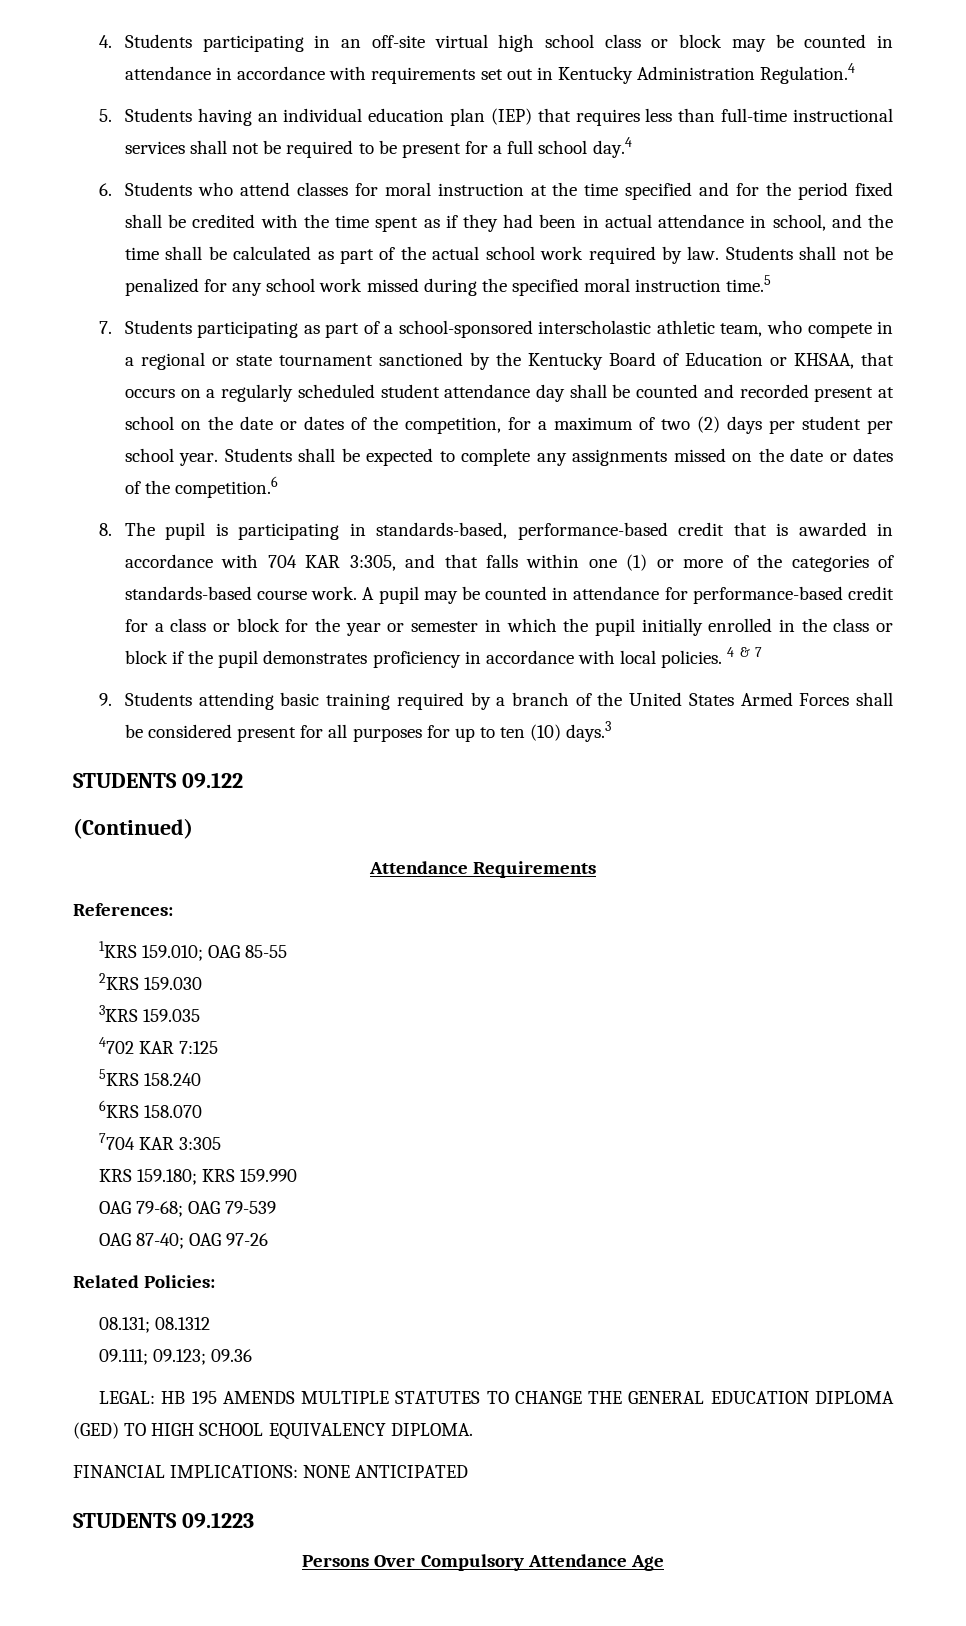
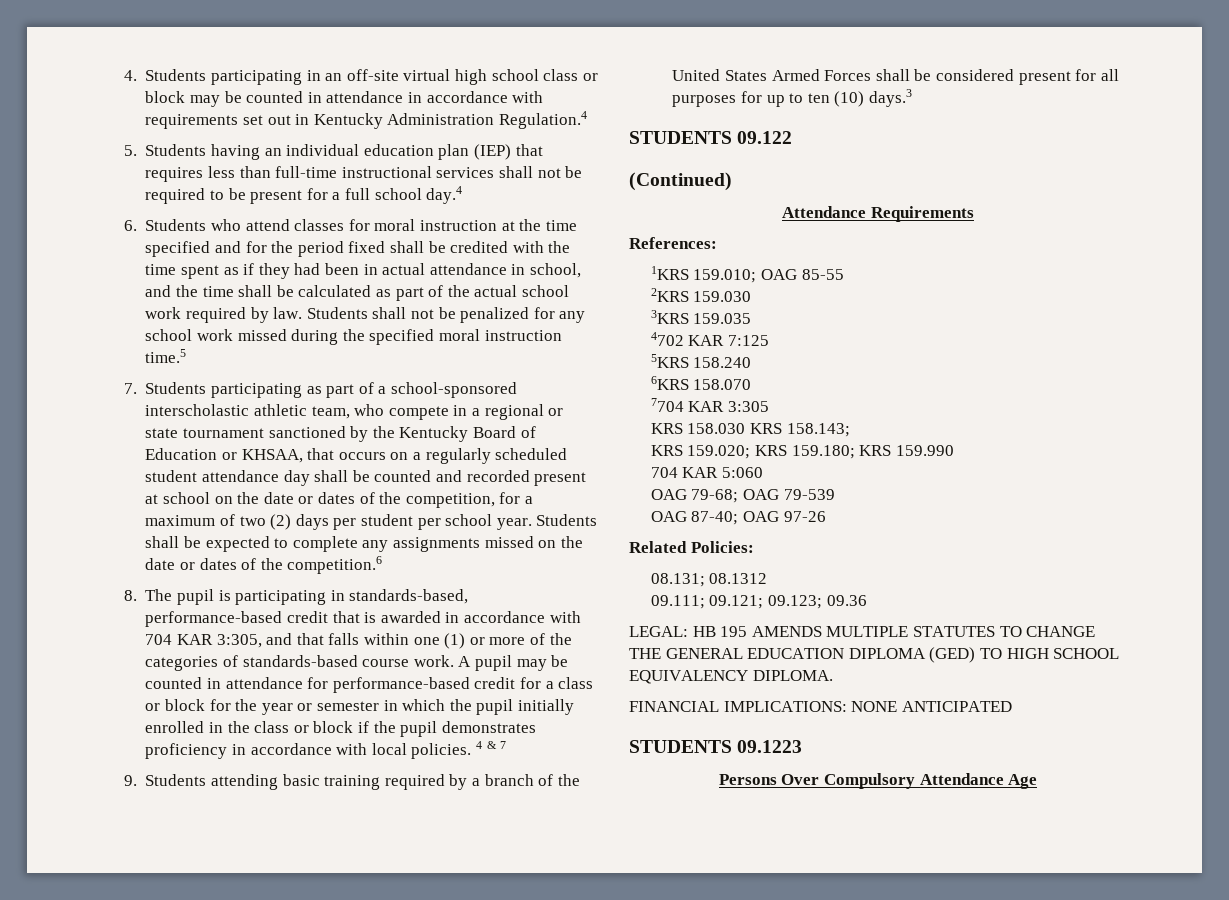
(132, 1175) none -> [687,423,850,437] [650,445,787,459] 158.030 KRS 158.143; // KRS 159.020; KRS
(298, 1175) none -> [650,467,763,478] // 704 KAR 5:060
(148, 1357) none -> [709,595,764,609] 09.121;

